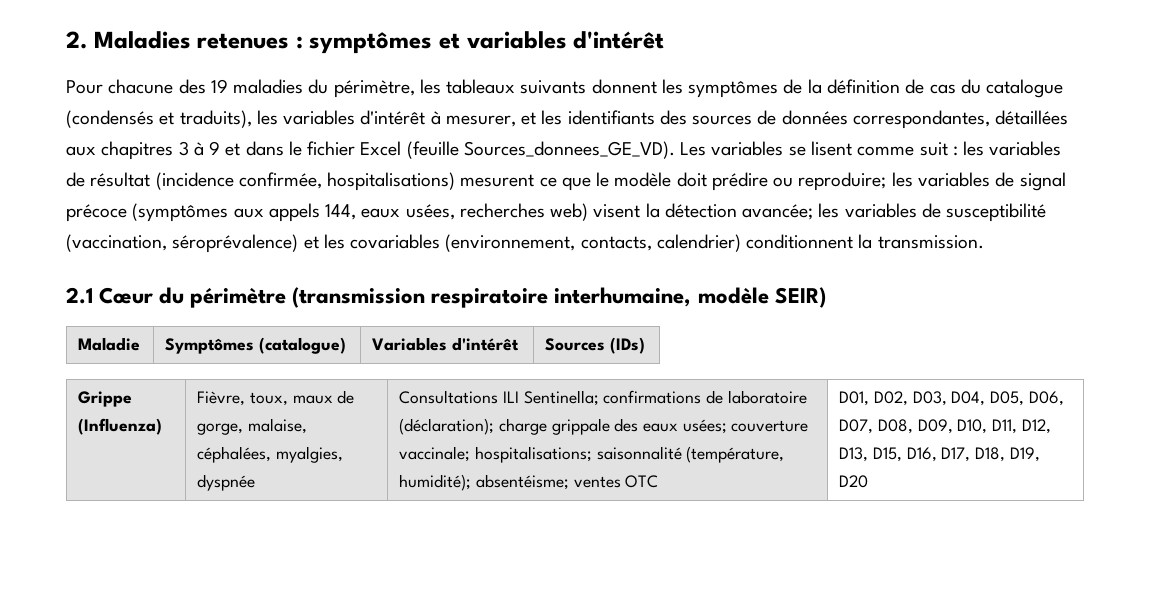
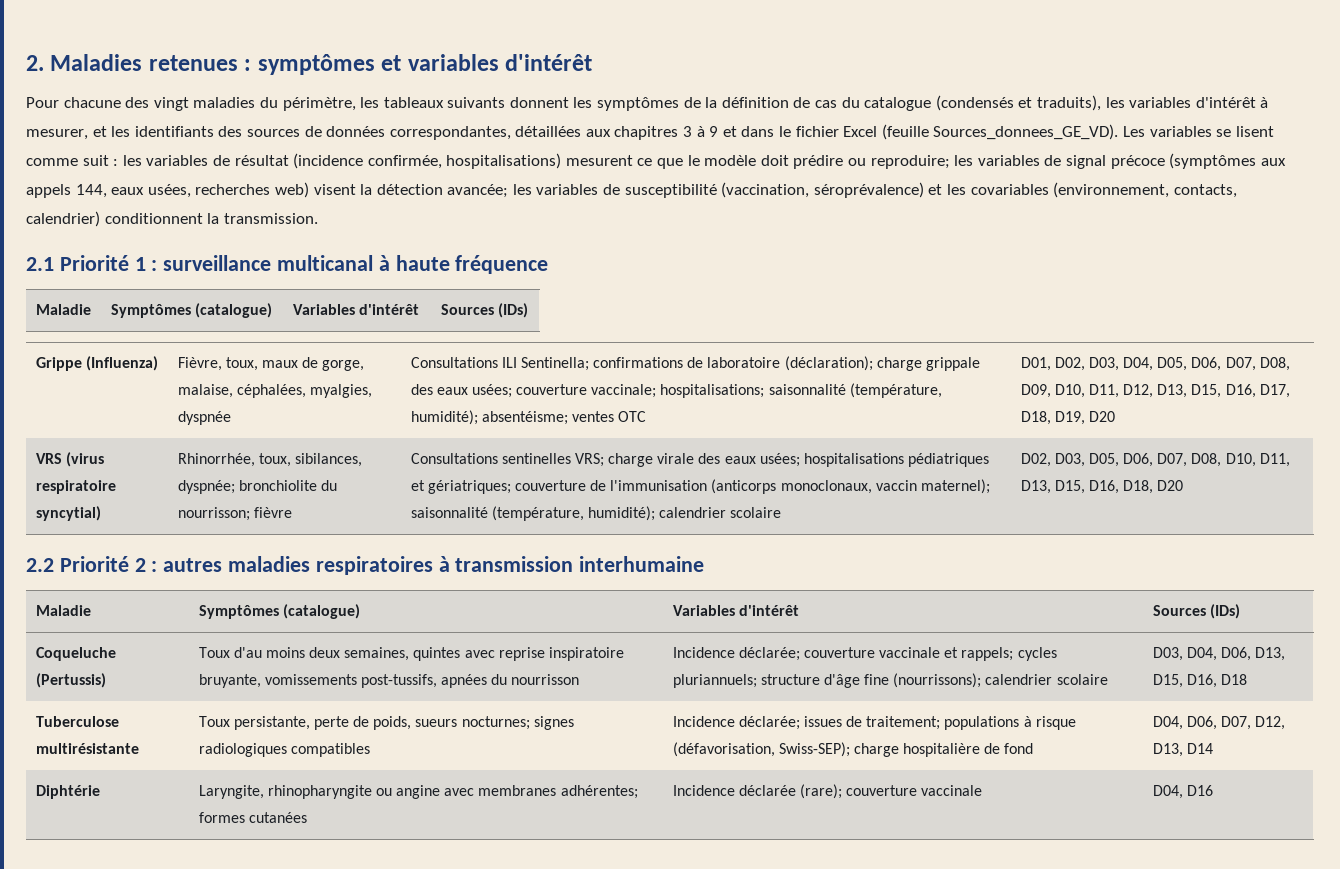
[210,79,228,93] 19 -> [153,97,189,111] vingt
[99,287,826,308] Cœur du périmètre (transmission respiratoire interhumaine, modèle SEIR) -> [59,255,549,274] Priorité 1 : surveillance multicanal à haute fréquence
(869, 481) none -> [35,452,104,467] [35,480,116,494] [35,506,101,521] [177,453,362,467] [177,480,337,494] [177,507,292,521] [410,453,990,467] [410,479,991,494] [410,506,782,521] [1020,453,1290,467] [1020,480,1184,494] [26,556,705,575] [35,605,91,616] [198,604,360,619] [672,605,799,616] [1152,604,1240,619] [35,647,116,661] [35,673,106,688] [198,647,625,661] [198,674,580,688] [672,647,1057,661] [672,673,1108,688] [1152,647,1286,661] [1152,674,1247,688] [35,716,119,727] [35,743,139,754] [198,716,574,730] [198,743,370,757] [672,716,1076,730] [672,742,1034,757] [1152,716,1286,730] [1152,743,1213,757] [35,785,100,799] [198,785,638,799] [198,812,307,823] [672,784,983,799] [1152,785,1213,799] // VRS (virus respiratoire syncytial) | Rhinorrhée, toux, sibilances, dyspnée; bronchiolite du nourrisson; fièvre | Consultations sentinelles VRS; charge virale des eaux usées; hospitalisations pédiatriques et gériatriques; couverture de l'immunisation (anticorps monoclonaux, vaccin maternel); saisonnalité (température, humidité); calendrier scolaire | D02, D03, D05, D06, D07, D08, D10, D11, D13, D15, D16, D18, D20 // 2.2 Priorité 2 : autres maladies respiratoires à transmission interhumaine // Maladie | Symptômes (catalogue) | Variables d'intérêt | Sources (IDs) // Coqueluche (Pertussis) | Toux d'au moins deux semaines, quintes avec reprise inspiratoire bruyante, vomissements post-tussifs, apnées du nourrisson | Incidence déclarée; couverture vaccinale et rappels; cycles pluriannuels; structure d'âge fine (nourrissons); calendrier scolaire | D03, D04, D06, D13, D15, D16, D18 // Tuberculose multirésistante | Toux persistante, perte de poids, sueurs nocturnes; signes radiologiques compatibles | Incidence déclarée; issues de traitement; populations à risque (défavorisation, Swiss-SEP); charge hospitalière de fond | D04, D06, D07, D12, D13, D14 // Diphtérie | Laryngite, rhinopharyngite ou angine avec membranes adhérentes; formes cutanées | Incidence déclarée (rare); couverture vaccinale | D04, D16

